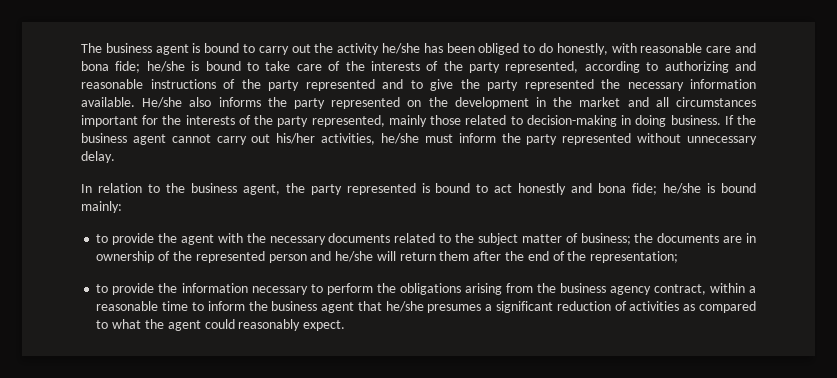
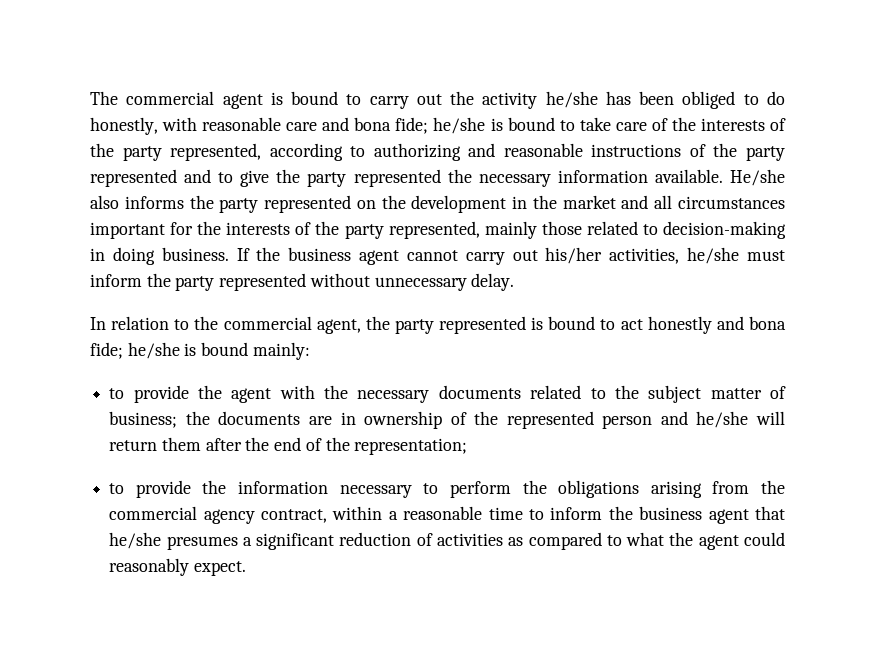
[105,43,152,53] business -> [126,91,215,105] commercial
[190,183,237,193] business -> [223,316,312,330] commercial
[559,283,606,293] business -> [109,506,198,520] commercial

